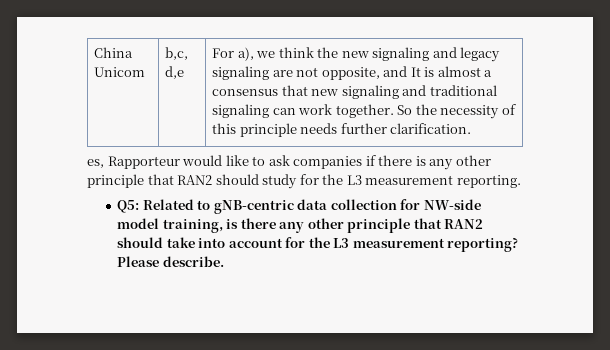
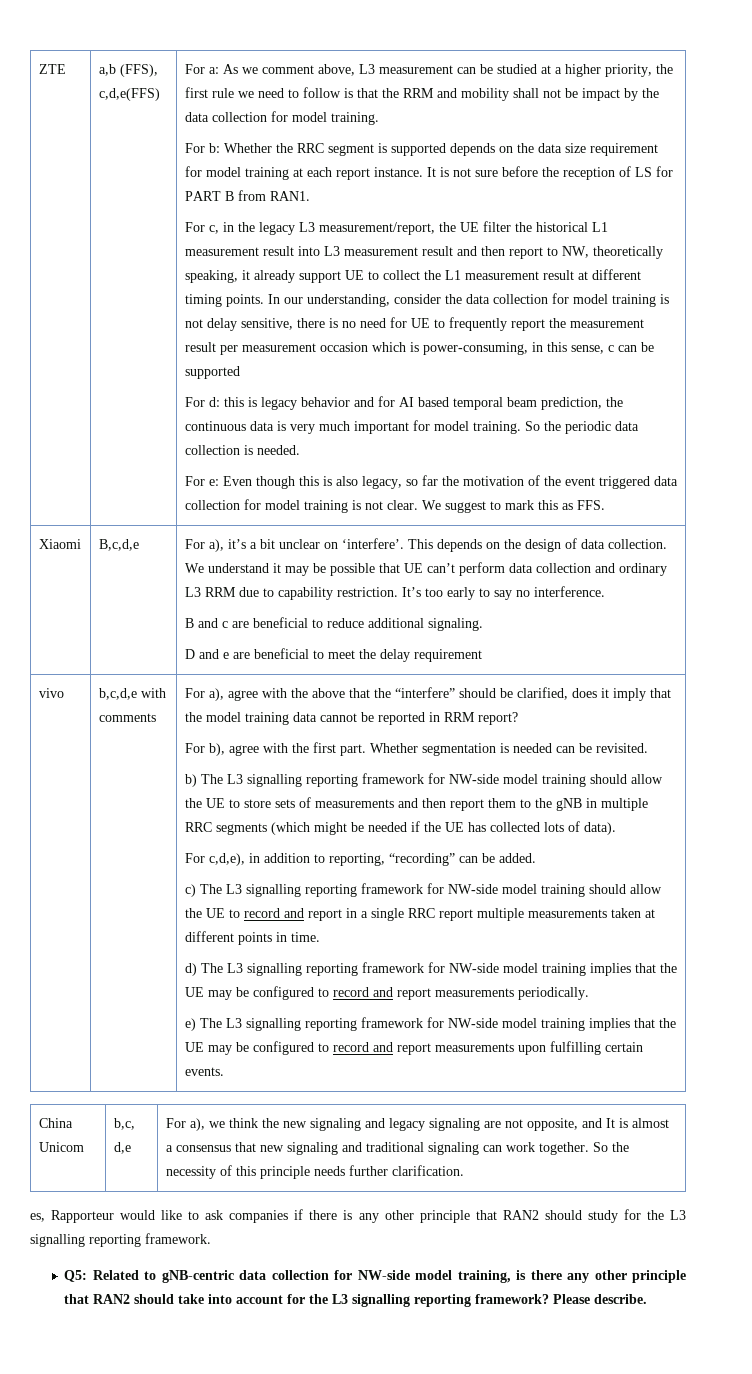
(94, 52) none -> [38,64,66,74] [98,64,158,77] [98,88,160,101] [184,64,673,77] [184,87,659,101] [184,111,379,125] [184,143,658,156] [184,166,673,180] [184,190,310,201] [184,221,608,235] [184,246,663,259] [184,269,641,283] [184,293,669,307] [184,317,644,331] [184,342,654,355] [184,366,240,379] [184,396,623,410] [184,420,639,434] [184,445,300,455] [184,475,678,489] [184,499,605,513] [38,539,81,549] [98,539,139,551] [184,538,667,552] [184,562,667,576] [184,586,605,600] [184,617,483,631] [184,648,482,662] [38,688,64,698] [98,688,166,700] [98,713,156,722] [184,687,671,701] [184,712,518,725] [184,742,648,756] [184,773,663,787] [184,797,648,811] [184,821,616,835] [184,853,536,866] [184,883,662,897] [184,908,655,921] [184,931,320,945] [184,962,677,976] [184,986,589,1000] [184,1017,676,1031] [184,1041,643,1055] [184,1067,224,1076] ZTE | a,b (FFS), c,d,e(FFS) | For a: As we comment above, L3 measurement can be studied at a higher priority, the first rule we need to follow is that the RRM and mobility shall not be impact by the data collection for model training. // For b: Whether the RRC segment is supported depends on the data size requirement for model training at each report instance. It is not sure before the reception of LS for PART B from RAN1. // For c, in the legacy L3 measurement/report, the UE filter the historical L1 measurement result into L3 measurement result and then report to NW, theoretically speaking, it already support UE to collect the L1 measurement result at different timing points. In our understanding, consider the data collection for model training is not delay sensitive, there is no need for UE to frequently report the measurement result per measurement occasion which is power-consuming, in this sense, c can be supported // For d: this is legacy behavior and for AI based temporal beam prediction, the continuous data is very much important for model training. So the periodic data collection is needed. // For e: Even though this is also legacy, so far the motivation of the event triggered data collection for model training is not clear. We suggest to mark this as FFS. // Xiaomi | B,c,d,e | For a), it’s a bit unclear on ‘interfere’. This depends on the design of data collection. We understand it may be possible that UE can’t perform data collection and ordinary L3 RRM due to capability restriction. It’s too early to say no interference. // B and c are beneficial to reduce additional signaling. // D and e are beneficial to meet the delay requirement // vivo | b,c,d,e with comments | For a), agree with the above that the “interfere” should be clarified, does it imply that the model training data cannot be reported in RRM report? // For b), agree with the first part. Whether segmentation is needed can be revisited. // b) The L3 signalling reporting framework for NW-side model training should allow the UE to store sets of measurements and then report them to the gNB in multiple RRC segments (which might be needed if the UE has collected lots of data). // For c,d,e), in addition to reporting, “recording” can be added. // c) The L3 signalling reporting framework for NW-side model training should allow the UE to record and report in a single RRC report multiple measurements taken at different points in time. // d) The L3 signalling reporting framework for NW-side model training implies that the UE may be configured to record and report measurements periodically. // e) The L3 signalling reporting framework for NW-side model training implies that the UE may be configured to record and report measurements upon fulfilling certain events. //
[365,175,521,188] measurement reporting. -> [30,1233,211,1247] signalling reporting framework.
[352,237,519,252] measurement reporting? -> [352,1294,550,1307] signalling reporting framework?

